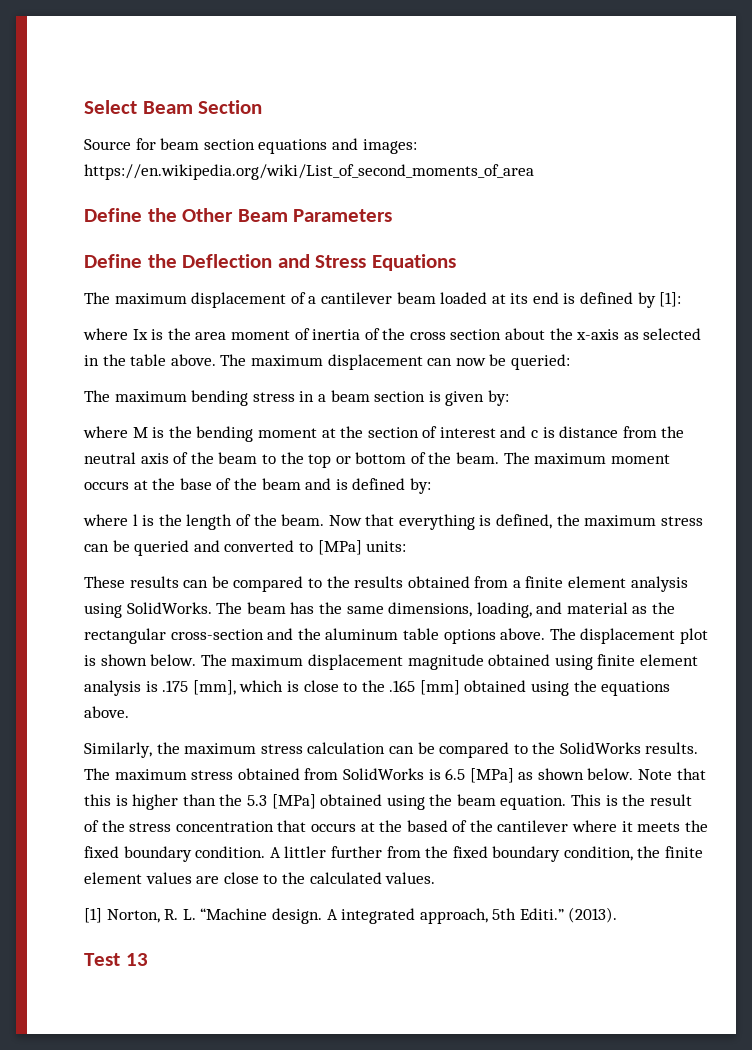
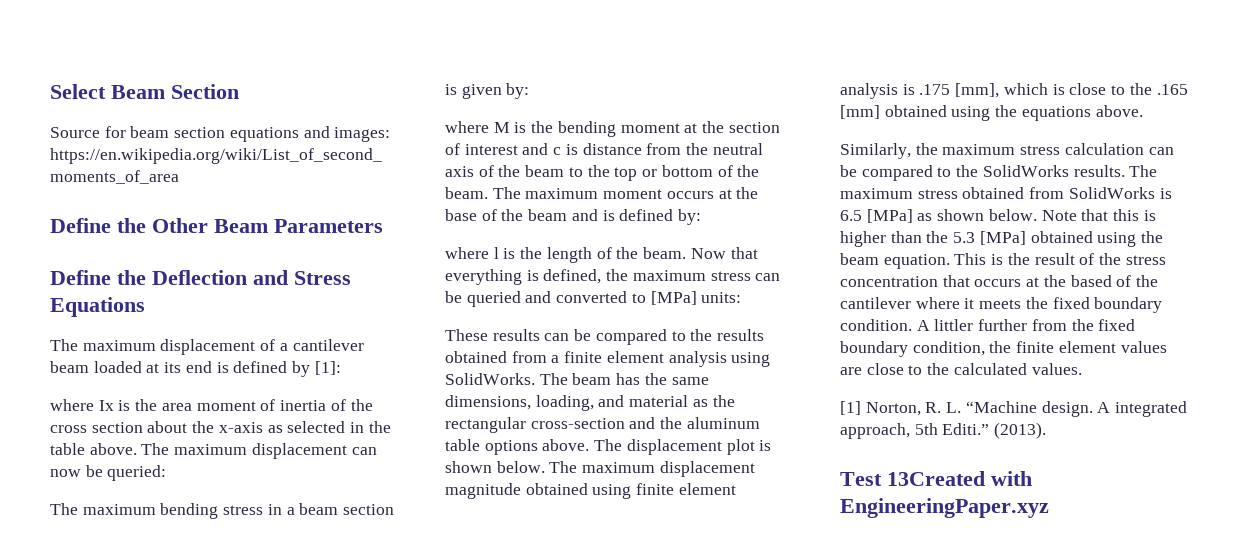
[125,953,148,966] 13 -> [887,471,1032,486] [840,498,1049,518] 13Created with EngineeringPaper.xyz

